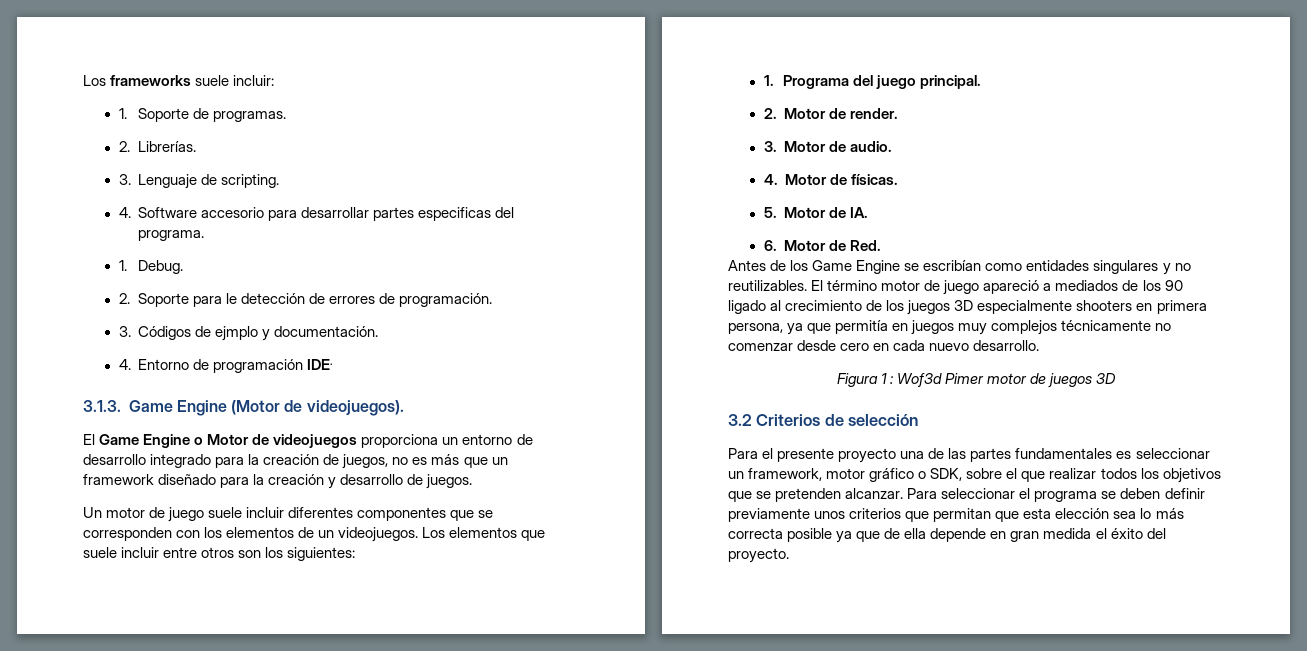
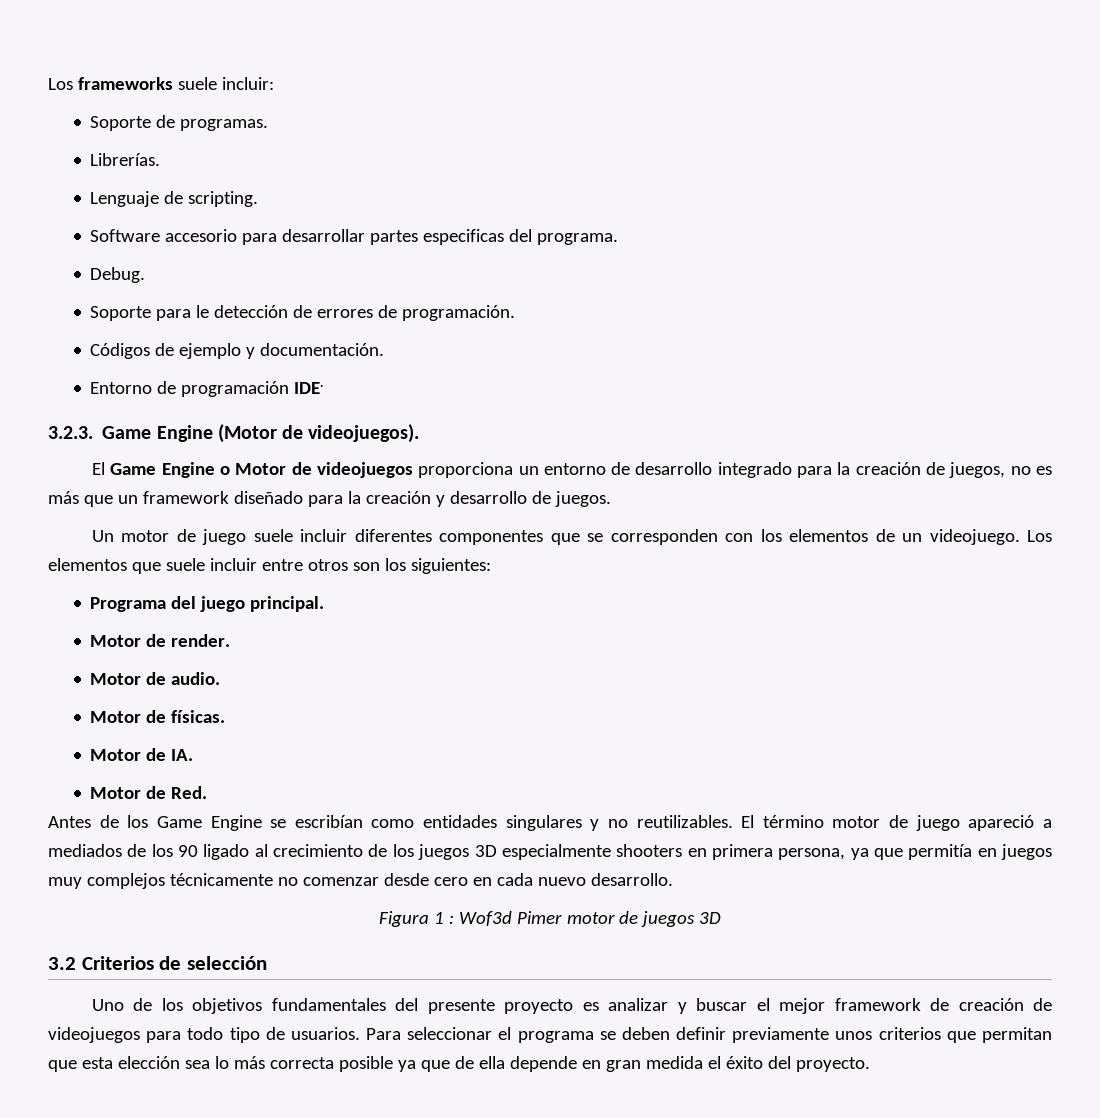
[118,108,127,119] 1. -> (274, 83) none
[118,141,130,152] 2. -> (269, 125) none
[118,174,131,185] 3. -> (161, 159) none
[118,207,131,218] 4. -> (259, 199) none
[118,260,127,271] 1. -> (619, 239) none
[118,293,130,304] 2. -> (146, 275) none
[118,326,131,337] 3. -> (516, 313) none
[215,326,259,341] ejmplo -> [179,343,242,359] ejemplo
[118,359,131,370] 4. -> (385, 349) none
[83,400,121,412] 3.1.3. -> [48,426,93,439] 3.2.3.
[338,527,419,542] videojuegos. -> [929,529,1020,545] videojuego.
[763,75,774,86] 1. -> (491, 566) none
[763,108,777,119] 2. -> (325, 604) none
[763,141,777,152] 3. -> (231, 640) none
[763,174,778,185] 4. -> (221, 678) none
[763,207,777,218] 5. -> (226, 716) none
[763,240,777,251] 6. -> (194, 755) none
[728,448,1210,463] [728,468,1221,483] [728,488,904,502] Para el presente proyecto una de las partes fundamentales es seleccionar un framework, motor gráfico o SDK, sobre el que realizar todos los objetivos que se pretenden alcanzar. -> [91,998,1053,1014] [48,1027,360,1043] Uno de los objetivos fundamentales del presente proyecto es analizar y buscar el mejor framework de creación de videojuegos para todo tipo de usuarios.

